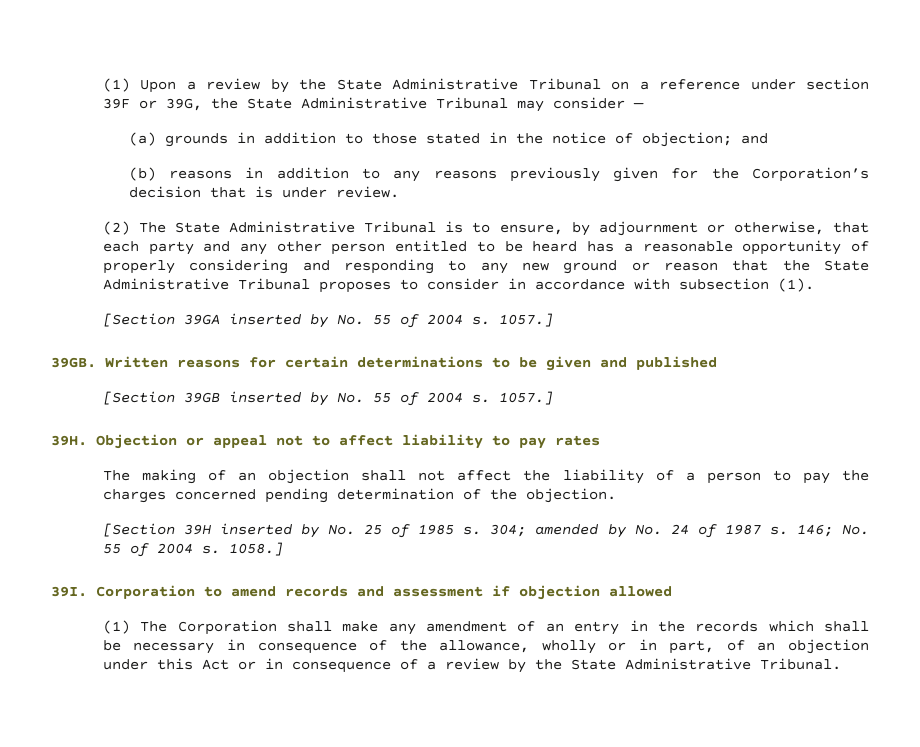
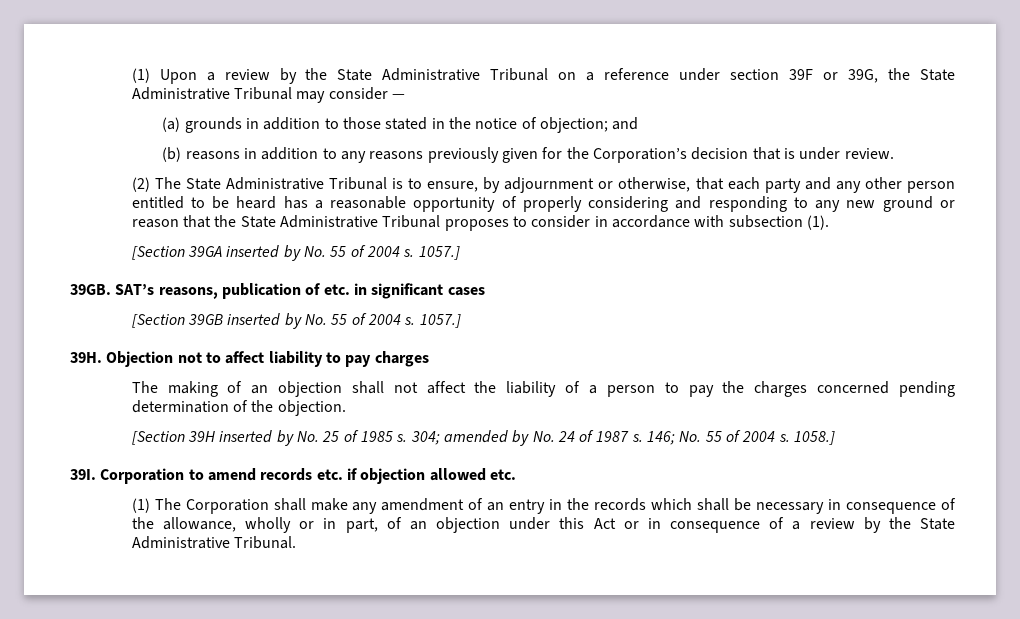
[105,356,717,371] Written reasons for certain determinations to be given and published -> [115,283,485,299] SAT’s reasons, publication of etc. in significant cases
[186,435,267,448] or appeal -> (174, 359) none
[555,435,600,446] rates -> [374,351,429,367] charges
[357,586,483,597] and assessment -> [316,469,343,480] etc.
(672, 591) none -> [489,469,516,480] etc.

